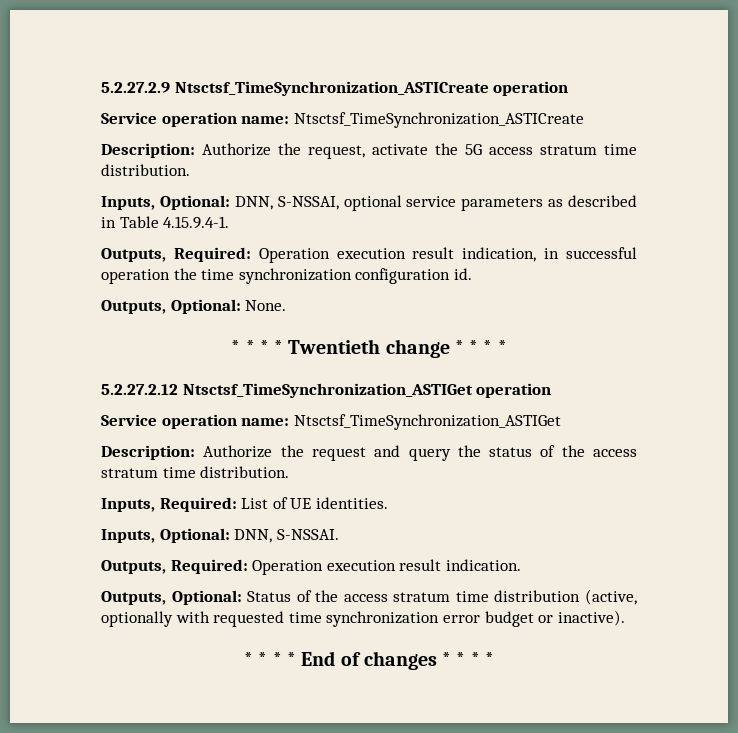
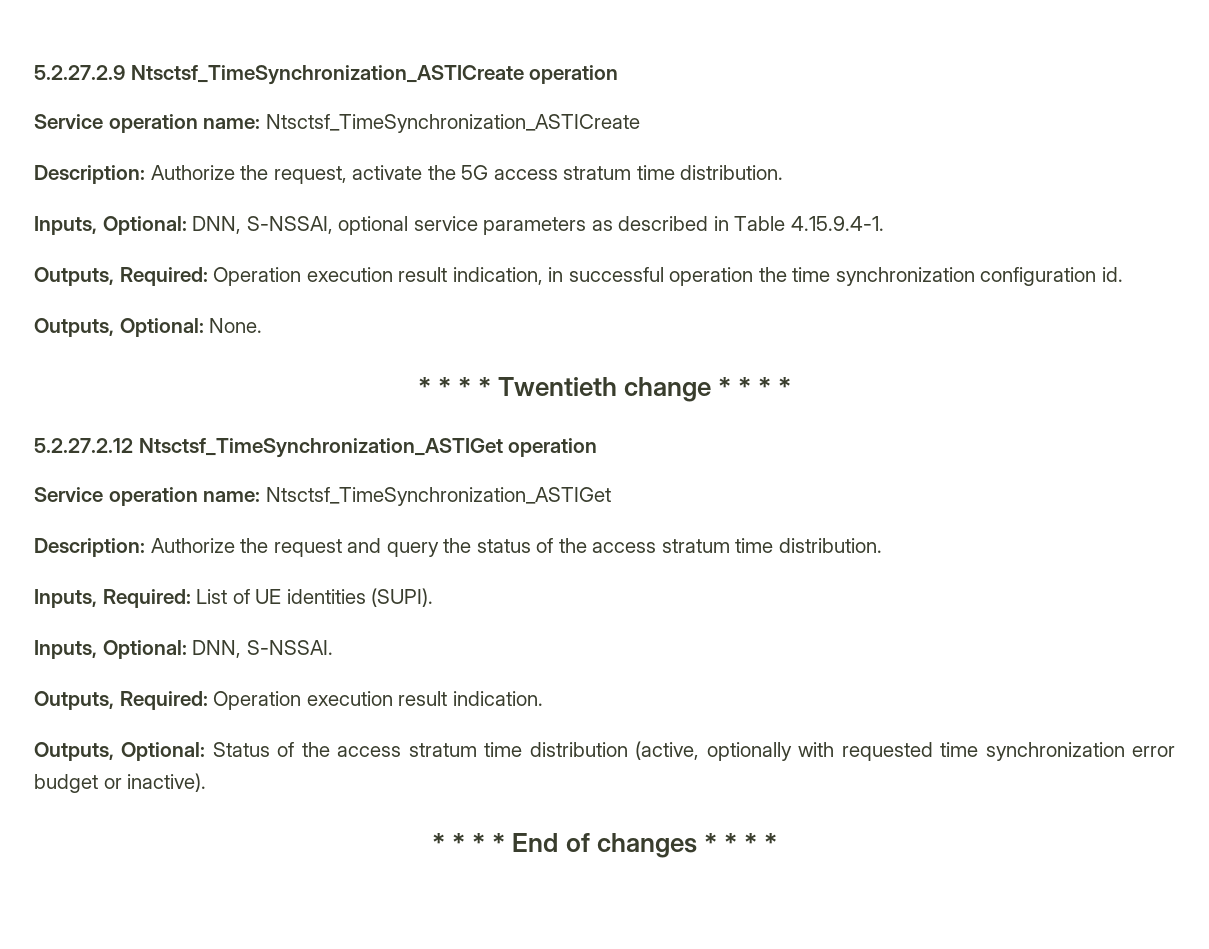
[315,497,388,509] identities. -> [286,588,434,607] identities (SUPI).

